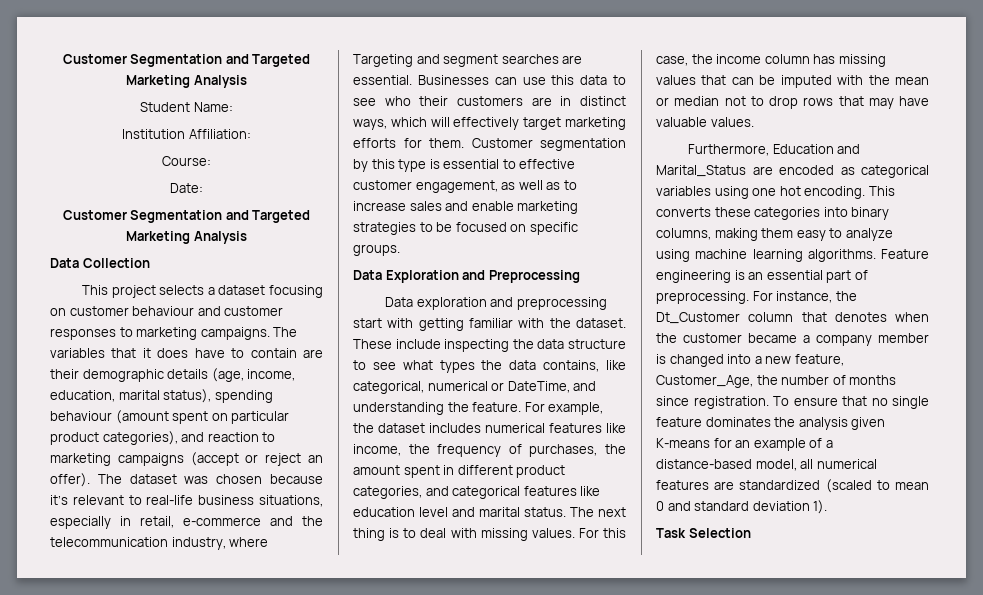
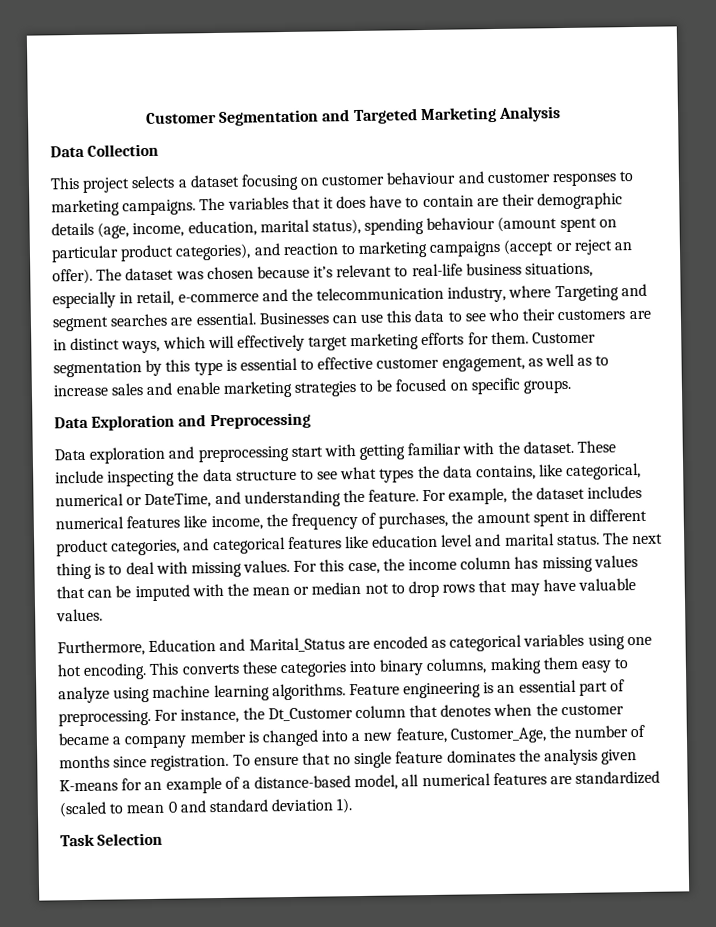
[62,54,311,67] [126,75,247,88] [140,102,233,112] [122,129,251,139] [162,156,211,166] [170,183,203,193] [62,210,311,223] [126,231,247,244] Customer Segmentation and Targeted Marketing Analysis // Student Name: // Institution Affiliation: // Course: // Date: // Customer Segmentation and Targeted Marketing Analysis -> [145,106,561,126] Customer Segmentation and Targeted Marketing Analysis

